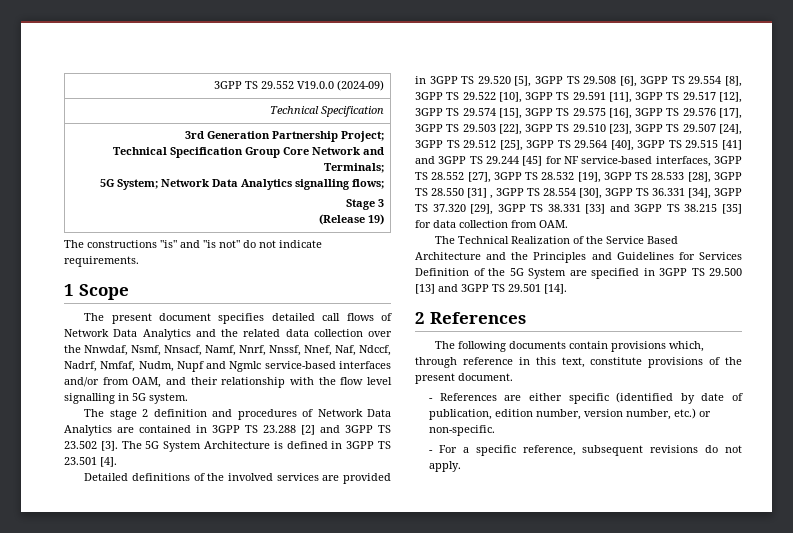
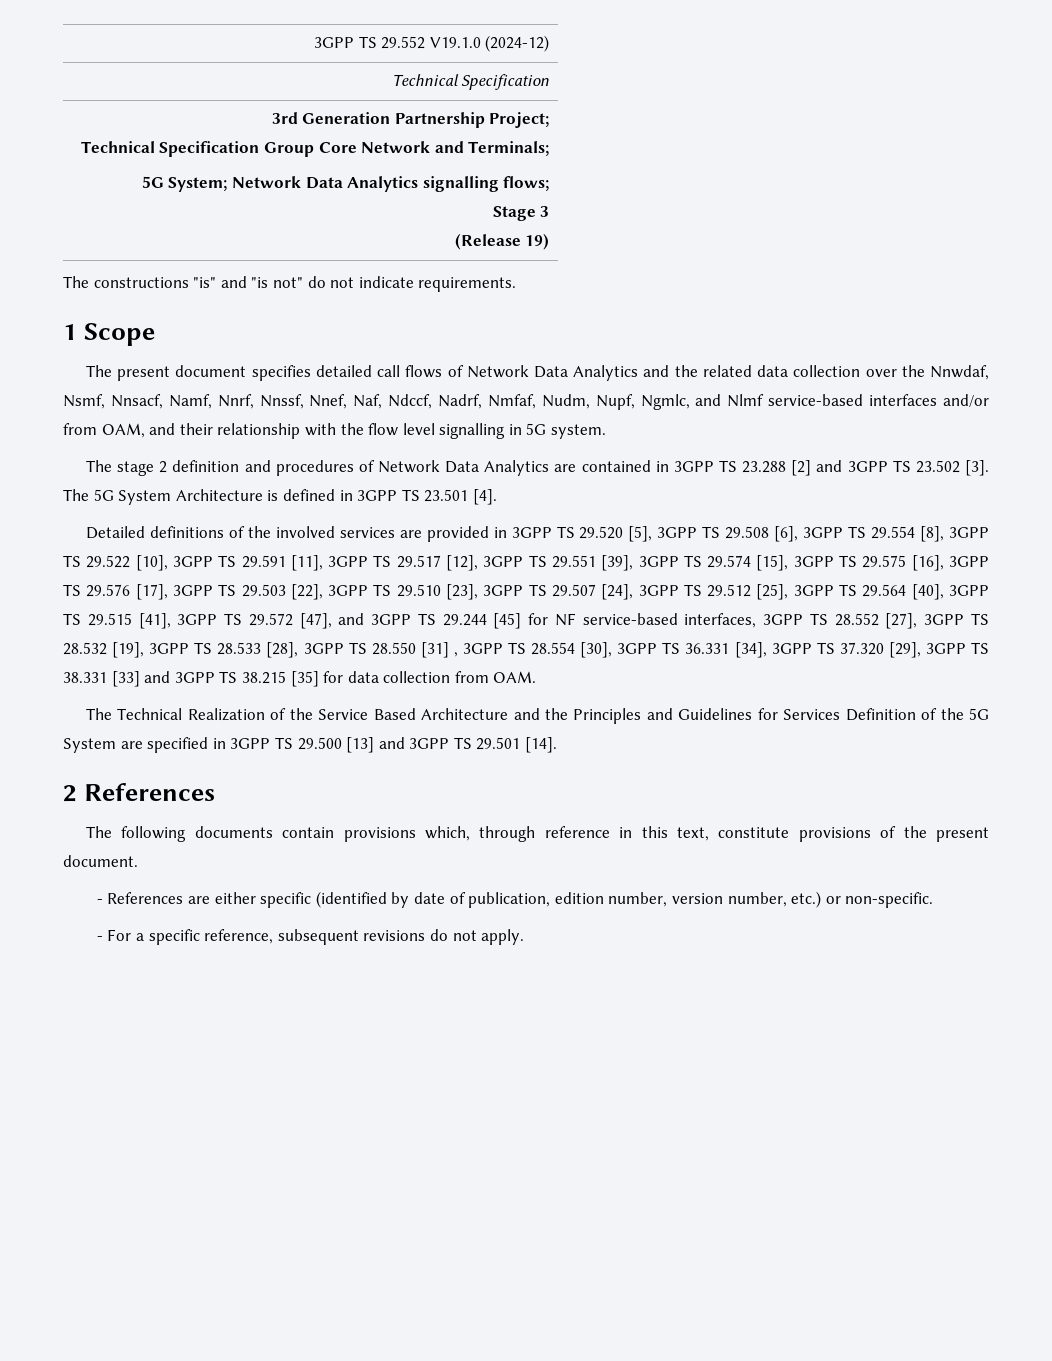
[296,80,384,91] V19.0.0 (2024-09) -> [429,35,550,52] V19.1.0 (2024-12)
[176,361,262,372] Nupf and Ngmlc -> [595,394,765,410] Nupf, Ngmlc, and Nlmf
(460, 112) none -> [551,555,702,571] 29.551 [39], 3GPP TS
[722,140,742,150] [41] -> [138,613,332,629] [41], 3GPP TS 29.572 [47],

